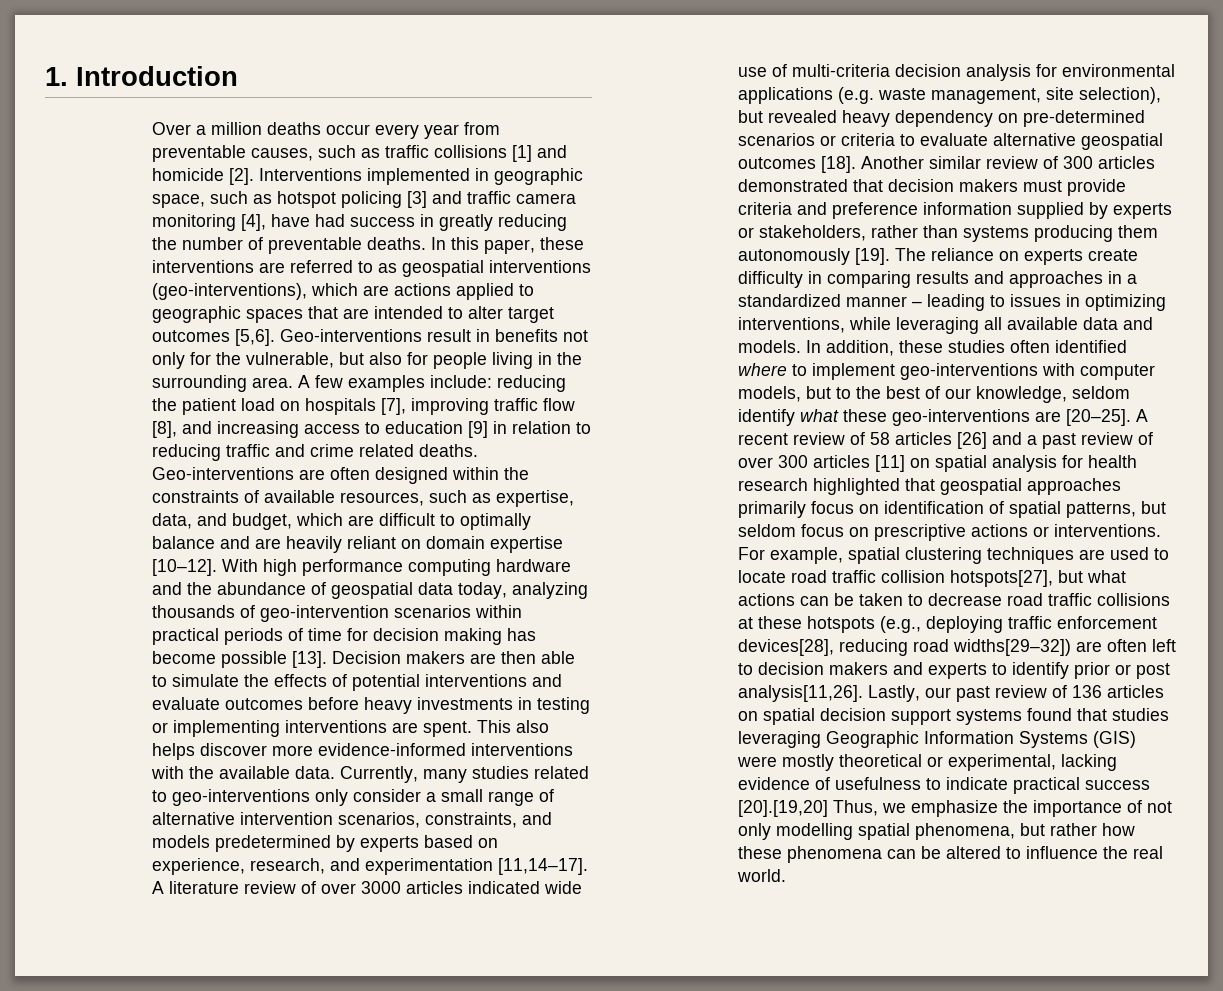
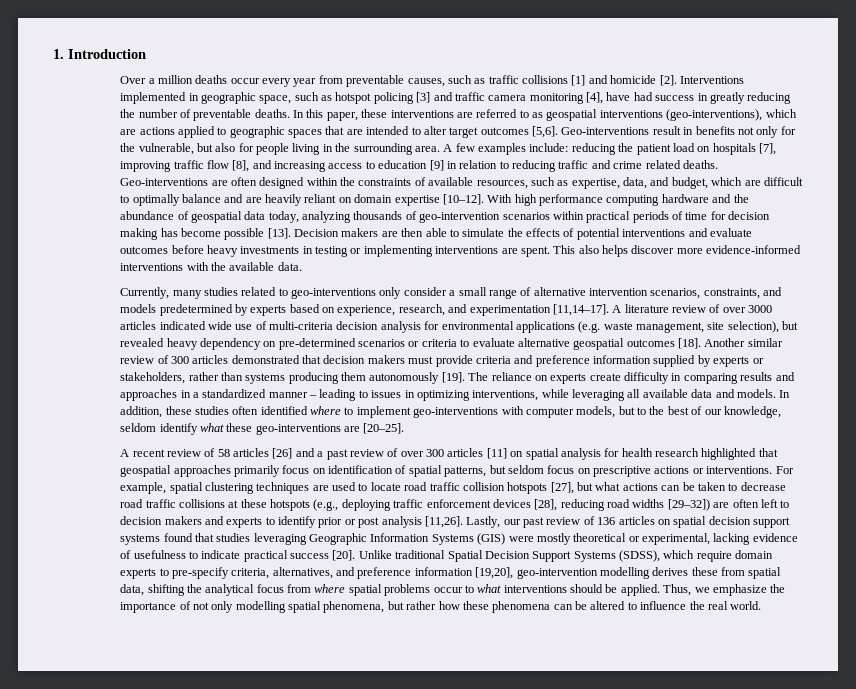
(335, 772) none -> (302, 266) //
(1131, 417) none -> (405, 428) //
[949,570,1053,587] hotspots[27], -> [507,482,574,494] hotspots [27],
[737,639,1071,656] devices[28], reducing road widths[29–32]) -> [492,499,710,511] devices [28], reducing road widths [29–32])
[737,685,863,702] analysis[11,26]. -> [381,516,463,528] analysis [11,26].
[737,800,828,817] [20].[19,20] -> [332,550,774,562] [120,567,782,579] [120,584,660,596] [20]. Unlike traditional Spatial Decision Support Systems (SDSS), which require domain experts to pre-specify criteria, alternatives, and preference information [19,20], geo-intervention modelling derives these from spatial data, shifting the analytical focus from where spatial problems occur to what interventions should be applied.

